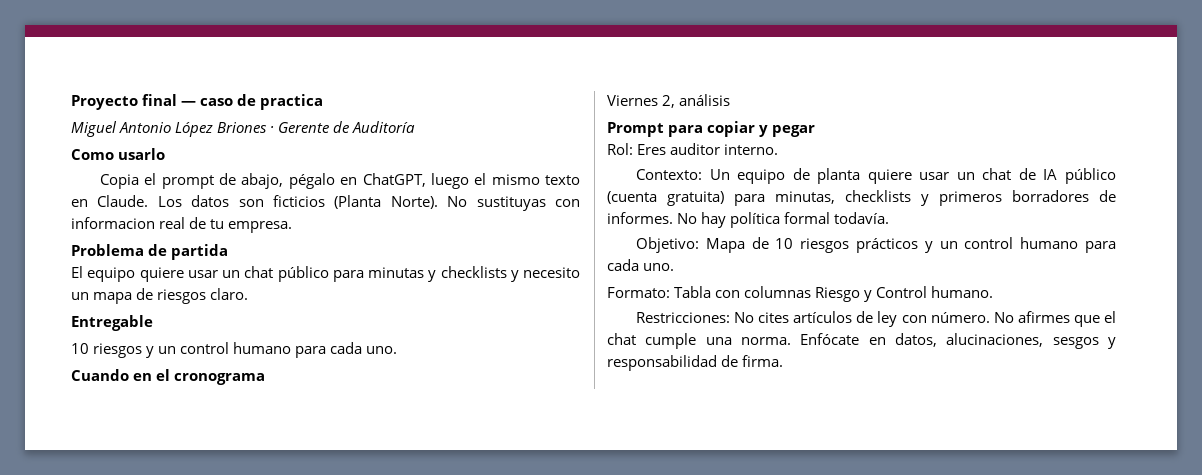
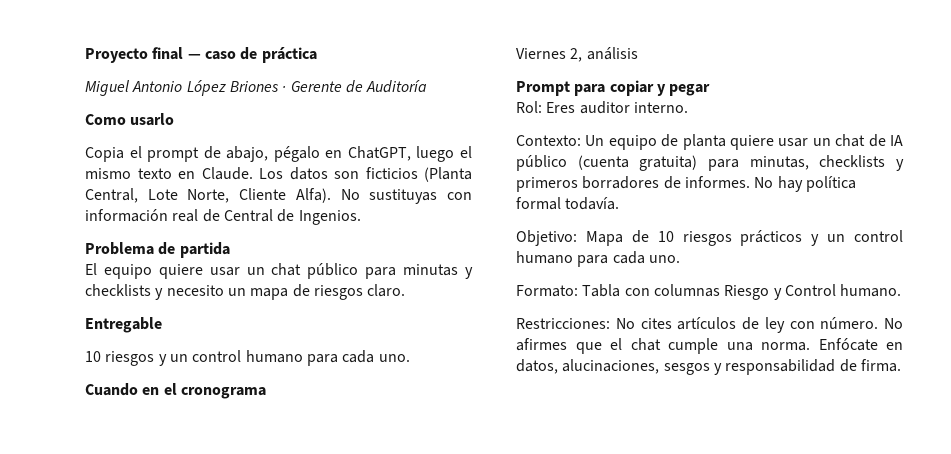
[260,94,324,110] practica -> [261,47,317,63] práctica
[390,196,438,209] Norte). -> [85,188,331,203] Central, Lote Norte, Cliente Alfa).
[71,217,155,229] informacion -> [85,209,168,222] información
[210,219,293,233] tu empresa. -> [223,209,361,225] Central de Ingenios.

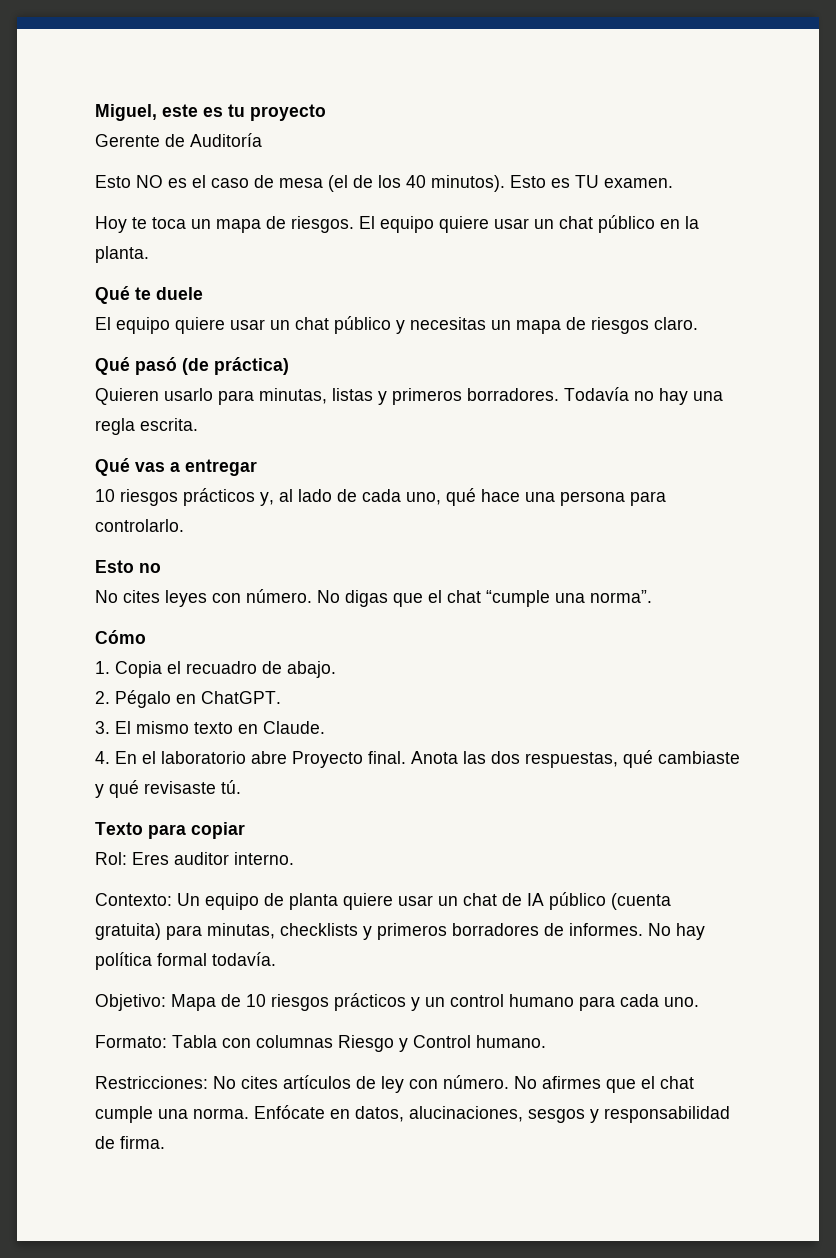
[85,47,317,63] [85,80,428,96] [85,113,175,126] [85,146,472,162] [85,167,472,182] [85,188,473,204] [85,209,361,225] [85,242,230,258] [85,263,474,279] [85,284,224,300] Proyecto final — caso de práctica // Miguel Antonio López Briones · Gerente de Auditoría // Como usarlo // Copia el prompt de abajo, pégalo en ChatGPT, luego el mismo texto en Claude. Los datos son ficticios (Planta Central, Lote Norte, Cliente Alfa). No sustituyas con información real de Central de Ingenios. // Problema de partida // El equipo quiere usar un chat público para minutas y checklists y necesito -> [95,104,326,121] [95,133,262,147] [95,175,673,192] [95,215,699,233] [95,246,149,263] [95,286,203,304] [95,316,486,334] Miguel, este es tu proyecto // Gerente de Auditoría // Esto NO es el caso de mesa (el de los 40 minutos). Esto es TU examen. // Hoy te toca un mapa de riesgos. El equipo quiere usar un chat público en la planta. // Qué te duele // El equipo quiere usar un chat público y necesitas
[85,317,162,333] [85,350,410,366] [85,383,266,399] [516,47,638,62] [516,81,570,96] Entregable // 10 riesgos y un control humano para cada uno. // Cuando en el cronograma // Viernes 2, análisis // Prompt -> [95,357,289,375] [95,387,723,405] [95,418,198,435] [95,458,257,476] [95,488,666,506] [95,519,184,532] [95,560,161,573] [95,589,652,607] [95,630,146,644] [95,661,336,678] [95,690,281,708] [95,721,325,734] [95,750,740,768] [95,780,241,798] [95,822,143,835] Qué pasó (de práctica) // Quieren usarlo para minutas, listas y primeros borradores. Todavía no hay una regla escrita. // Qué vas a entregar // 10 riesgos prácticos y, al lado de cada uno, qué hace una persona para controlarlo. // Esto no // No cites leyes con número. No digas que el chat “cumple una norma”. // Cómo // 1. Copia el recuadro de abajo. // 2. Pégalo en ChatGPT. // 3. El mismo texto en Claude. // 4. En el laboratorio abre Proyecto final. Anota las dos respuestas, qué cambiaste y qué revisaste tú. // Texto
[656,84,711,96] y pegar -> (245, 830) none

